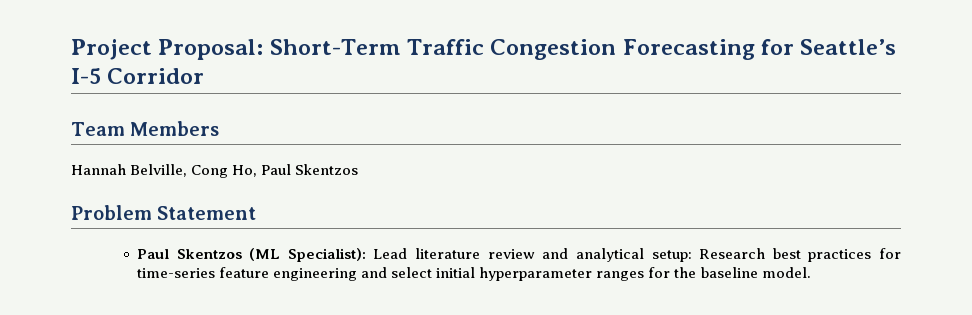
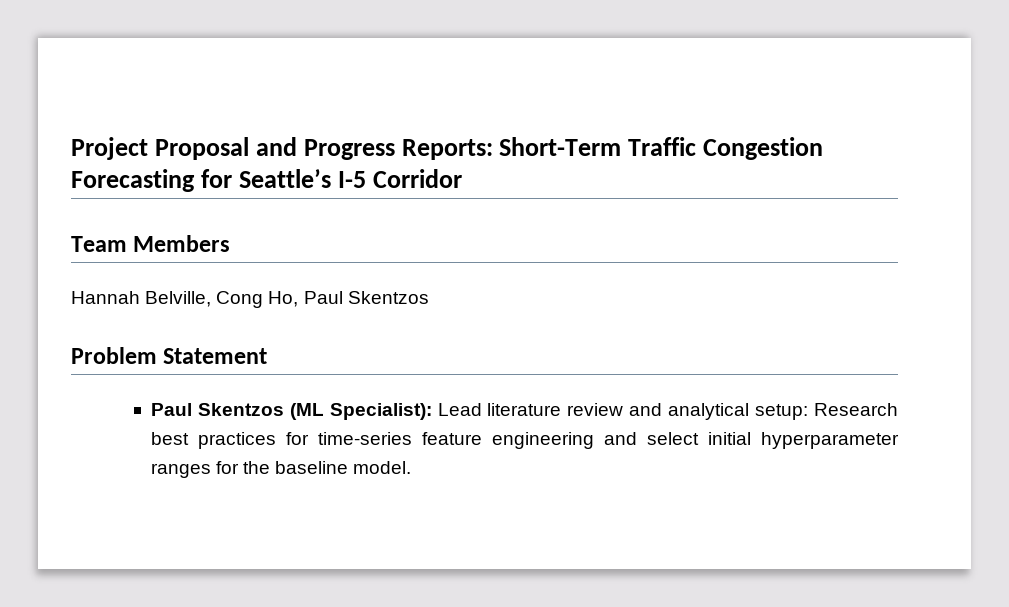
[158,39,264,60] Proposal: -> [154,137,493,160] Proposal and Progress Reports:

